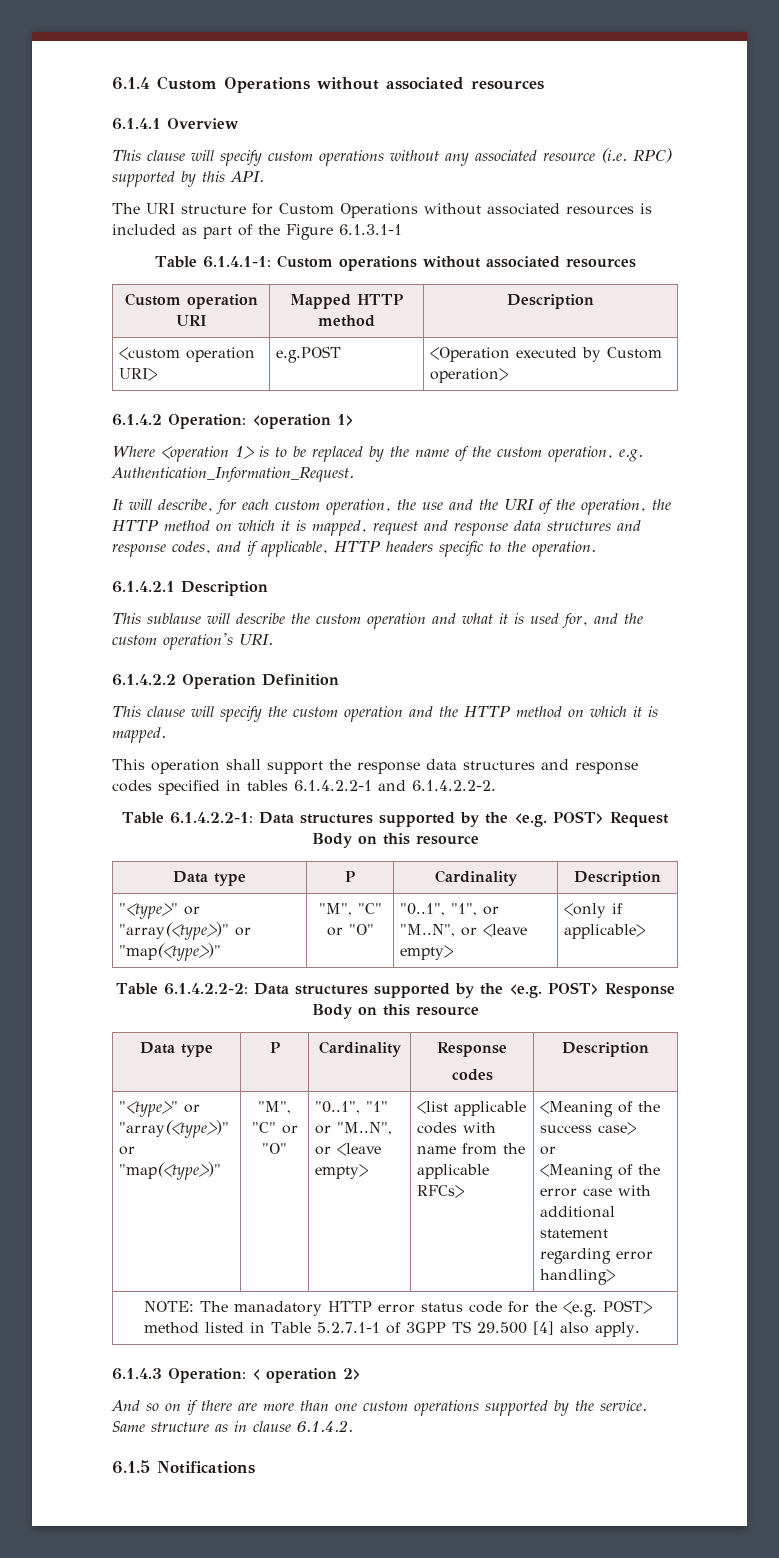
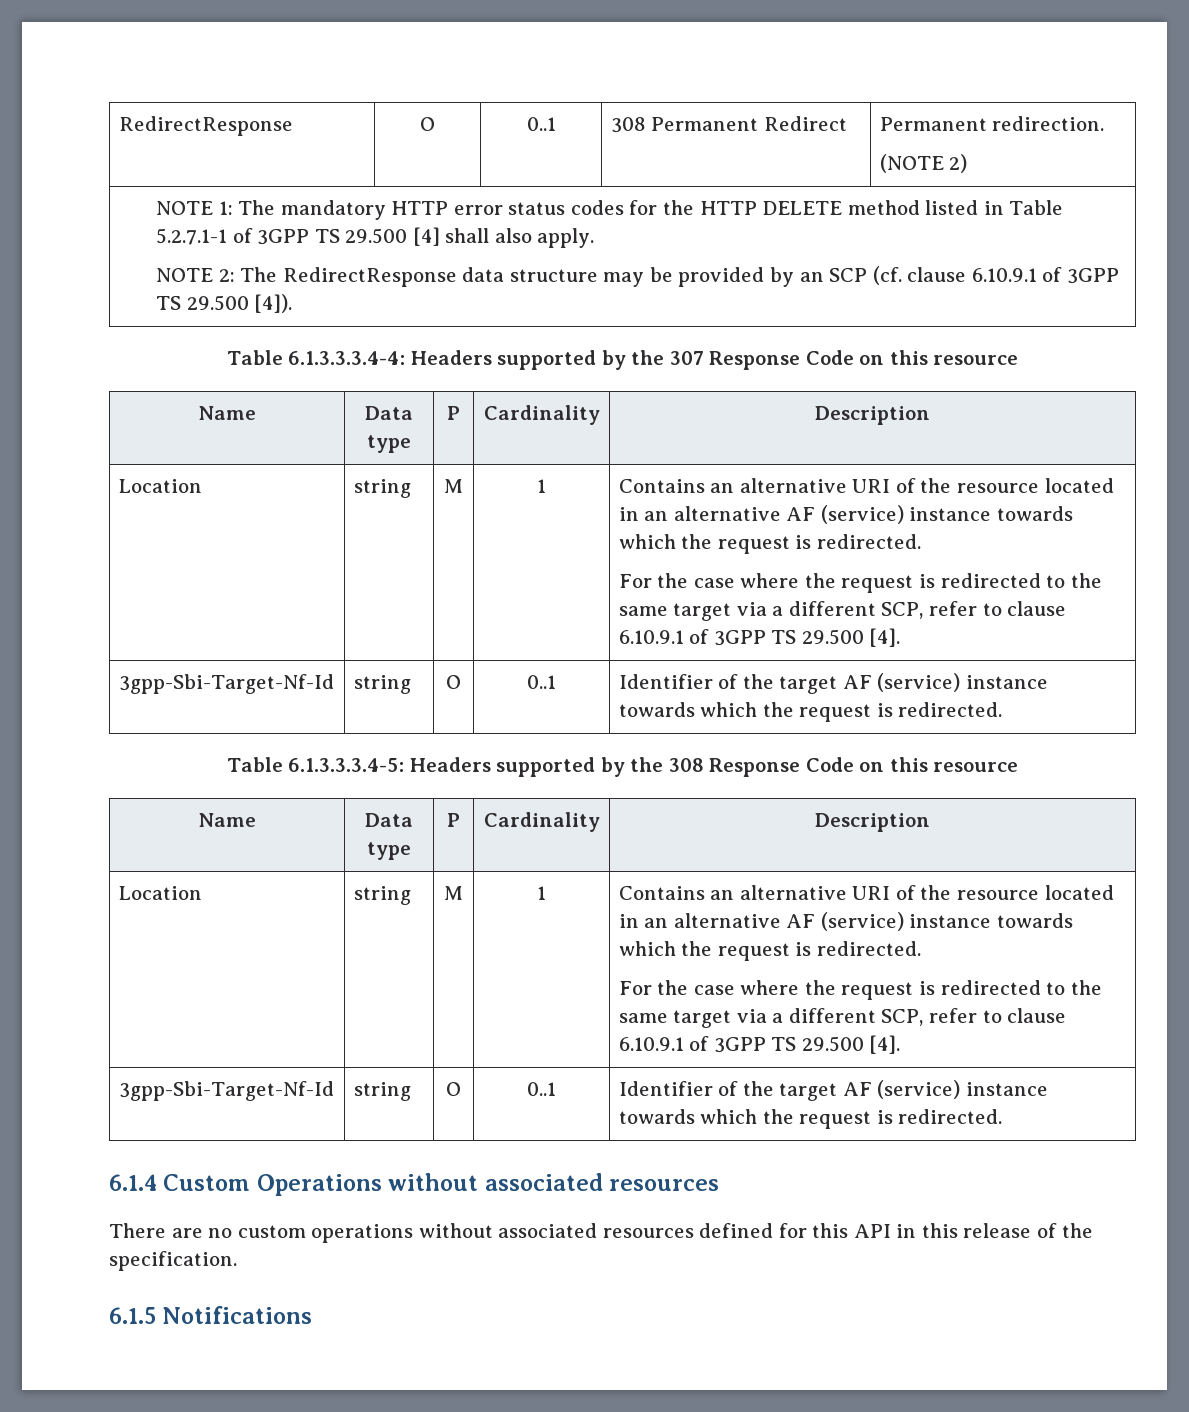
[112,76,544,93] [112,118,239,130] [112,148,672,166] [112,171,264,187] [112,203,652,218] [112,224,402,240] [154,255,636,271] [124,293,258,309] [175,315,207,326] [290,294,403,309] [318,315,375,327] [507,294,594,309] [118,347,255,362] [118,368,157,381] [275,346,341,363] [429,347,662,362] [429,368,508,383] [112,414,354,429] [112,446,643,462] [111,467,354,482] [112,499,671,515] [112,520,641,536] [112,541,596,557] [112,581,268,596] [112,613,643,629] [112,633,273,650] [112,674,339,689] [112,706,658,722] [112,727,166,743] [112,759,638,774] [112,780,496,795] [122,811,669,827] [311,833,479,848] [173,871,246,886] [345,871,355,882] [434,870,518,886] [574,871,661,886] [118,903,200,919] [118,922,251,940] [118,943,221,961] [318,903,382,916] [326,924,374,936] [399,903,499,916] [399,924,527,937] [399,945,453,960] [563,903,623,918] [563,924,645,939] [115,982,675,998] [311,1004,479,1019] [140,1042,213,1057] [269,1042,280,1053] [318,1041,402,1057] [437,1042,507,1057] [451,1069,493,1081] [562,1042,649,1057] [118,1101,200,1117] [118,1120,229,1138] [118,1146,135,1155] [118,1162,221,1180] [258,1101,291,1114] [251,1122,298,1134] [262,1143,287,1154] [314,1101,388,1114] [314,1122,392,1135] [314,1143,381,1156] [314,1164,368,1179] [416,1101,526,1116] [416,1122,496,1134] [416,1143,525,1155] [416,1164,489,1179] [416,1185,464,1198] [539,1101,660,1117] [539,1122,636,1135] [539,1146,556,1155] [539,1164,660,1180] [539,1185,651,1197] [539,1206,615,1218] [539,1229,608,1238] [539,1248,653,1264] [539,1269,615,1285] [143,1301,322,1316] 6.1.4 Custom Operations without associated resources // 6.1.4.1 Overview // This clause will specify custom operations without any associated resource (i.e. RPC) supported by this API. // The URI structure for Custom Operations without associated resources is included as part of the Figure 6.1.3.1-1 // Table 6.1.4.1-1: Custom operations without associated resources // Custom operation URI | Mapped HTTP method | Description // <custom operation URI> | e.g.POST | <Operation executed by Custom operation> // 6.1.4.2 Operation: <operation 1> // Where <operation 1> is to be replaced by the name of the custom operation, e.g. Authentication_Information_Request. // It will describe, for each custom operation, the use and the URI of the operation, the HTTP method on which it is mapped, request and response data structures and response codes, and if applicable, HTTP headers specific to the operation. // 6.1.4.2.1 Description // This sublause will describe the custom operation and what it is used for, and the custom operation's URI. // 6.1.4.2.2 Operation Definition // This clause will specify the custom operation and the HTTP method on which it is mapped. // This operation shall support the response data structures and response codes specified in tables 6.1.4.2.2-1 and 6.1.4.2.2-2. // Table 6.1.4.2.2-1: Data structures supported by the <e.g. POST> Request Body on this resource // Data type | P | Cardinality | Description // "<type>" or "array(<type>)" or "map(<type>)" | "M", "C" or "O" | "0..1", "1", or "M..N", or <leave empty> | <only if applicable> // Table 6.1.4.2.2-2: Data structures supported by the <e.g. POST> Response Body on this resource // Data type | P | Cardinality | Response // codes | Description // "<type>" or "array(<type>)" or "map(<type>)" | "M", "C" or "O" | "0..1", "1" or "M..N", or <leave empty> | <list applicable codes with name from the applicable RFCs> | <Meaning of the success case> // or // <Meaning of the error case with additional statement regarding error handling> // NOTE: The manadatory -> [118,116,293,136] [420,117,435,131] [526,117,556,131] [610,116,847,133] [879,116,1105,131] [879,154,968,173] [156,200,386,220] RedirectResponse | O | 0..1 | 308 Permanent Redirect | Permanent redirection. // (NOTE 2) // NOTE 1: The mandatory
[468,1301,502,1313] code -> [570,200,624,215] codes
[562,1300,652,1317] <e.g. POST> -> [699,201,843,215] HTTP DELETE
(554, 1328) none -> [445,228,490,243] shall
[112,1368,361,1383] [111,1400,647,1416] [112,1420,353,1432] // 6.1.4.3 Operation: < operation 2> // And so on if there are more than one custom operations supported by the service. Same structure as in clause 6.1.4.2. -> [156,266,1119,287] [156,294,293,313] [226,350,1019,370] [198,406,256,420] [365,406,413,420] [367,435,411,453] [447,406,460,420] [483,405,600,425] [815,406,930,425] [118,479,202,493] [353,479,411,498] [444,479,463,493] [537,479,546,493] [618,478,1114,493] [618,505,1073,524] [618,534,921,554] [618,573,1102,593] [618,601,1067,621] [618,628,901,647] [118,674,334,694] [353,675,411,694] [446,675,461,689] [527,675,556,689] [618,673,1048,694] [618,702,1003,722] [226,757,1019,777] [198,813,256,827] [365,813,413,827] [367,842,411,860] [447,813,460,827] [483,812,600,832] [815,813,930,832] [118,886,202,900] [353,886,411,905] [444,886,463,900] [537,886,546,900] [618,885,1114,900] [618,912,1073,931] [618,941,921,961] [618,980,1102,1000] [618,1008,1067,1028] [618,1035,901,1054] [118,1081,334,1101] [353,1082,411,1101] [446,1082,461,1096] [527,1082,556,1096] [618,1080,1048,1101] [618,1109,1003,1129] [109,1173,720,1196] [109,1223,1093,1243] [109,1251,237,1271] // NOTE 2: The RedirectResponse data structure may be provided by an SCP (cf. clause 6.10.9.1 of 3GPP TS 29.500 [4]). // Table 6.1.3.3.3.4-4: Headers supported by the 307 Response Code on this resource // Name | Data type | P | Cardinality | Description // Location | string | M | 1 | Contains an alternative URI of the resource located in an alternative AF (service) instance towards which the request is redirected. // For the case where the request is redirected to the same target via a different SCP, refer to clause 6.10.9.1 of 3GPP TS 29.500 [4]. // 3gpp-Sbi-Target-Nf-Id | string | O | 0..1 | Identifier of the target AF (service) instance towards which the request is redirected. // Table 6.1.3.3.3.4-5: Headers supported by the 308 Response Code on this resource // Name | Data type | P | Cardinality | Description // Location | string | M | 1 | Contains an alternative URI of the resource located in an alternative AF (service) instance towards which the request is redirected. // For the case where the request is redirected to the same target via a different SCP, refer to clause 6.10.9.1 of 3GPP TS 29.500 [4]. // 3gpp-Sbi-Target-Nf-Id | string | O | 0..1 | Identifier of the target AF (service) instance towards which the request is redirected. // 6.1.4 Custom Operations without associated resources // There are no custom operations without associated resources defined for this API in this release of the specification.

